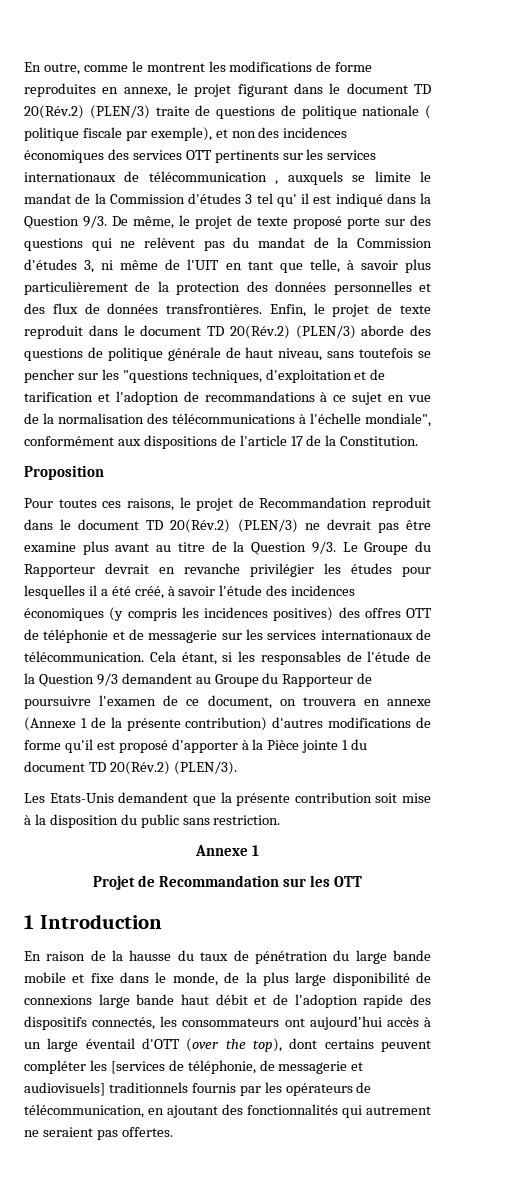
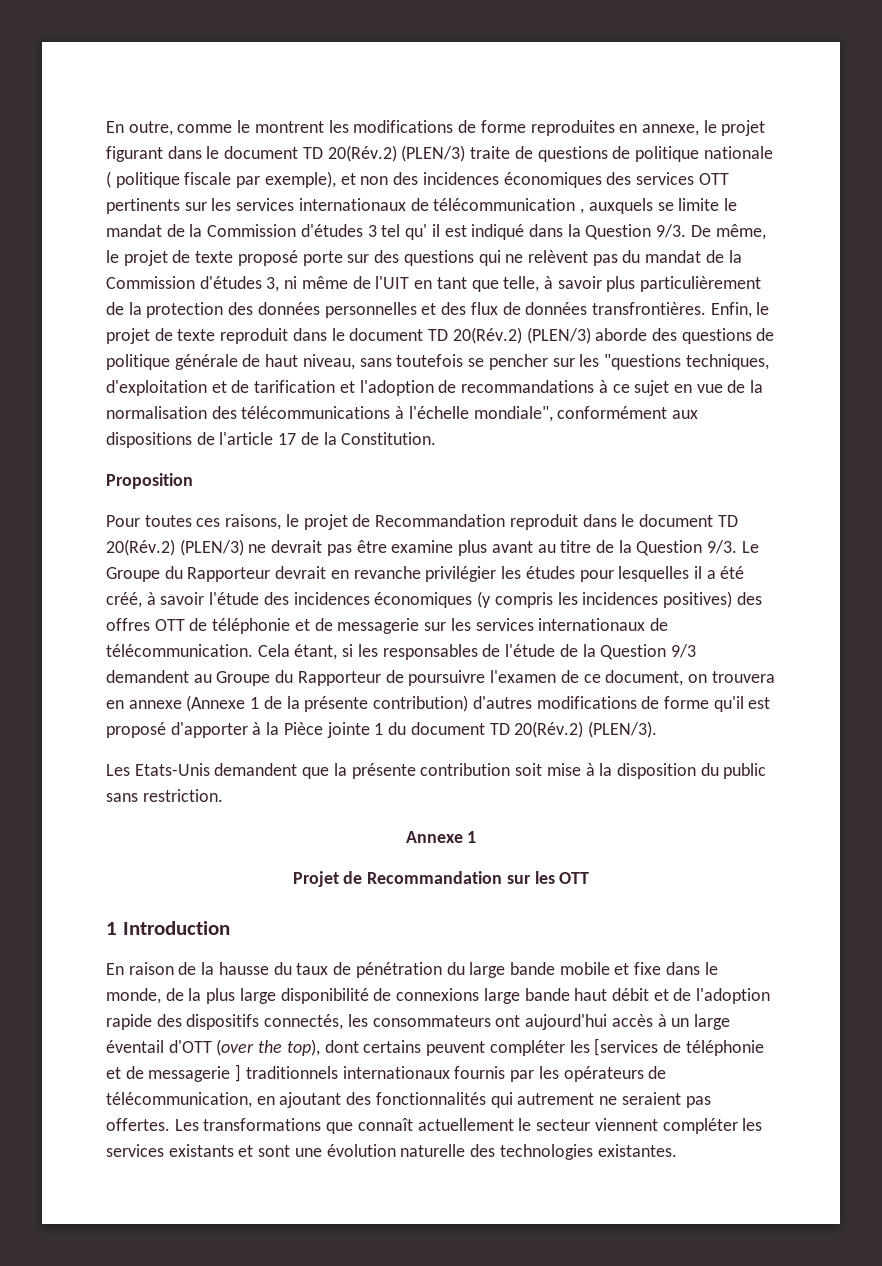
[187,1060,364,1074] [24,1082,188,1096] téléphonie, de messagerie et audiovisuels] traditionnels -> [685,1040,764,1056] [106,1064,450,1082] téléphonie et de messagerie ] traditionnels internationaux
(173, 1132) none -> [174,1118,763,1134] [106,1144,677,1160] Les transformations que connaît actuellement le secteur viennent compléter les services existants et sont une évolution naturelle des technologies existantes.

